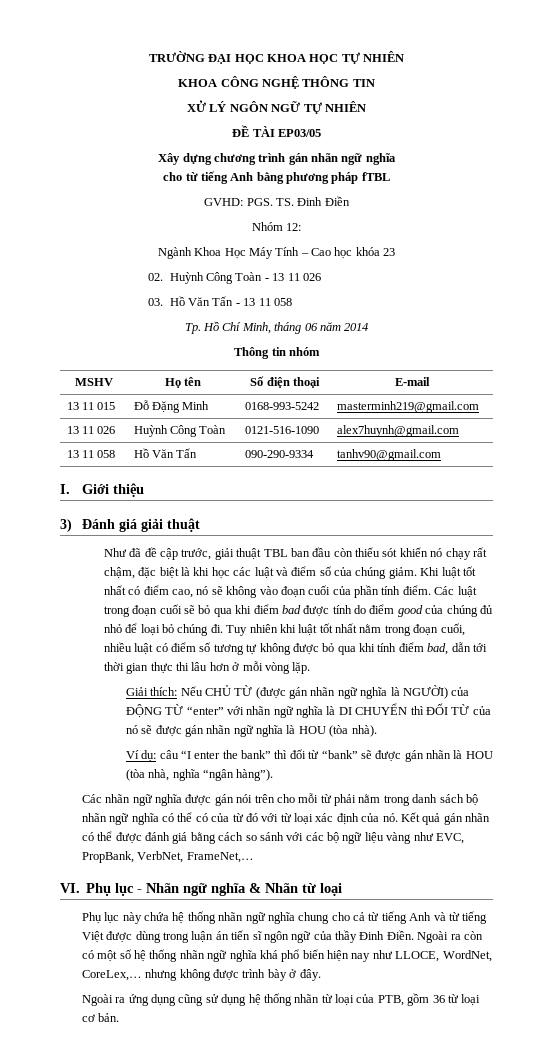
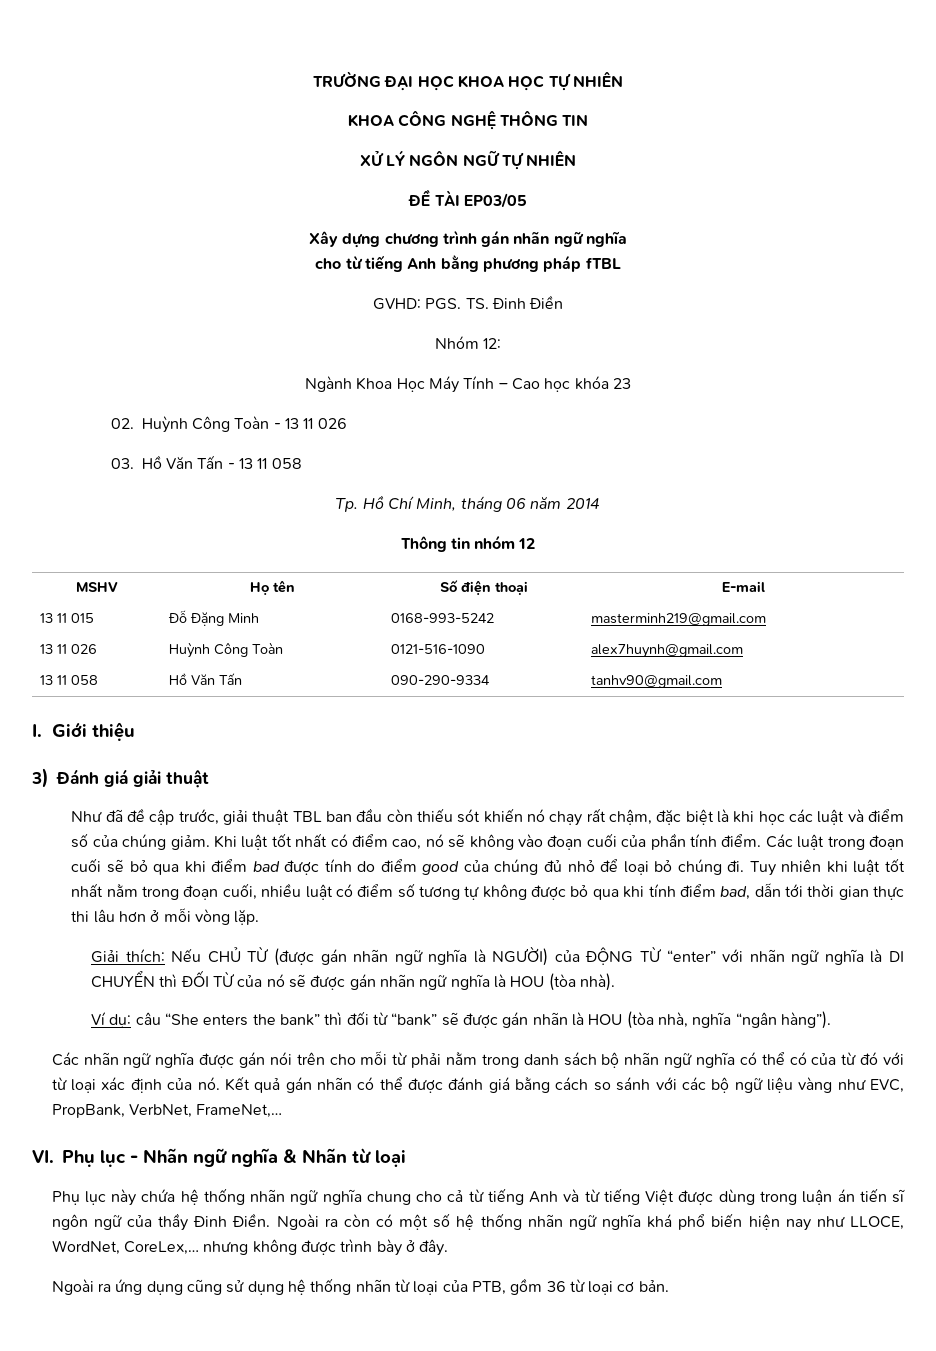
(320, 351) none -> [518,538,536,549] 12
[180,750,221,759] “I enter -> [165,1013,249,1026] “She enters

